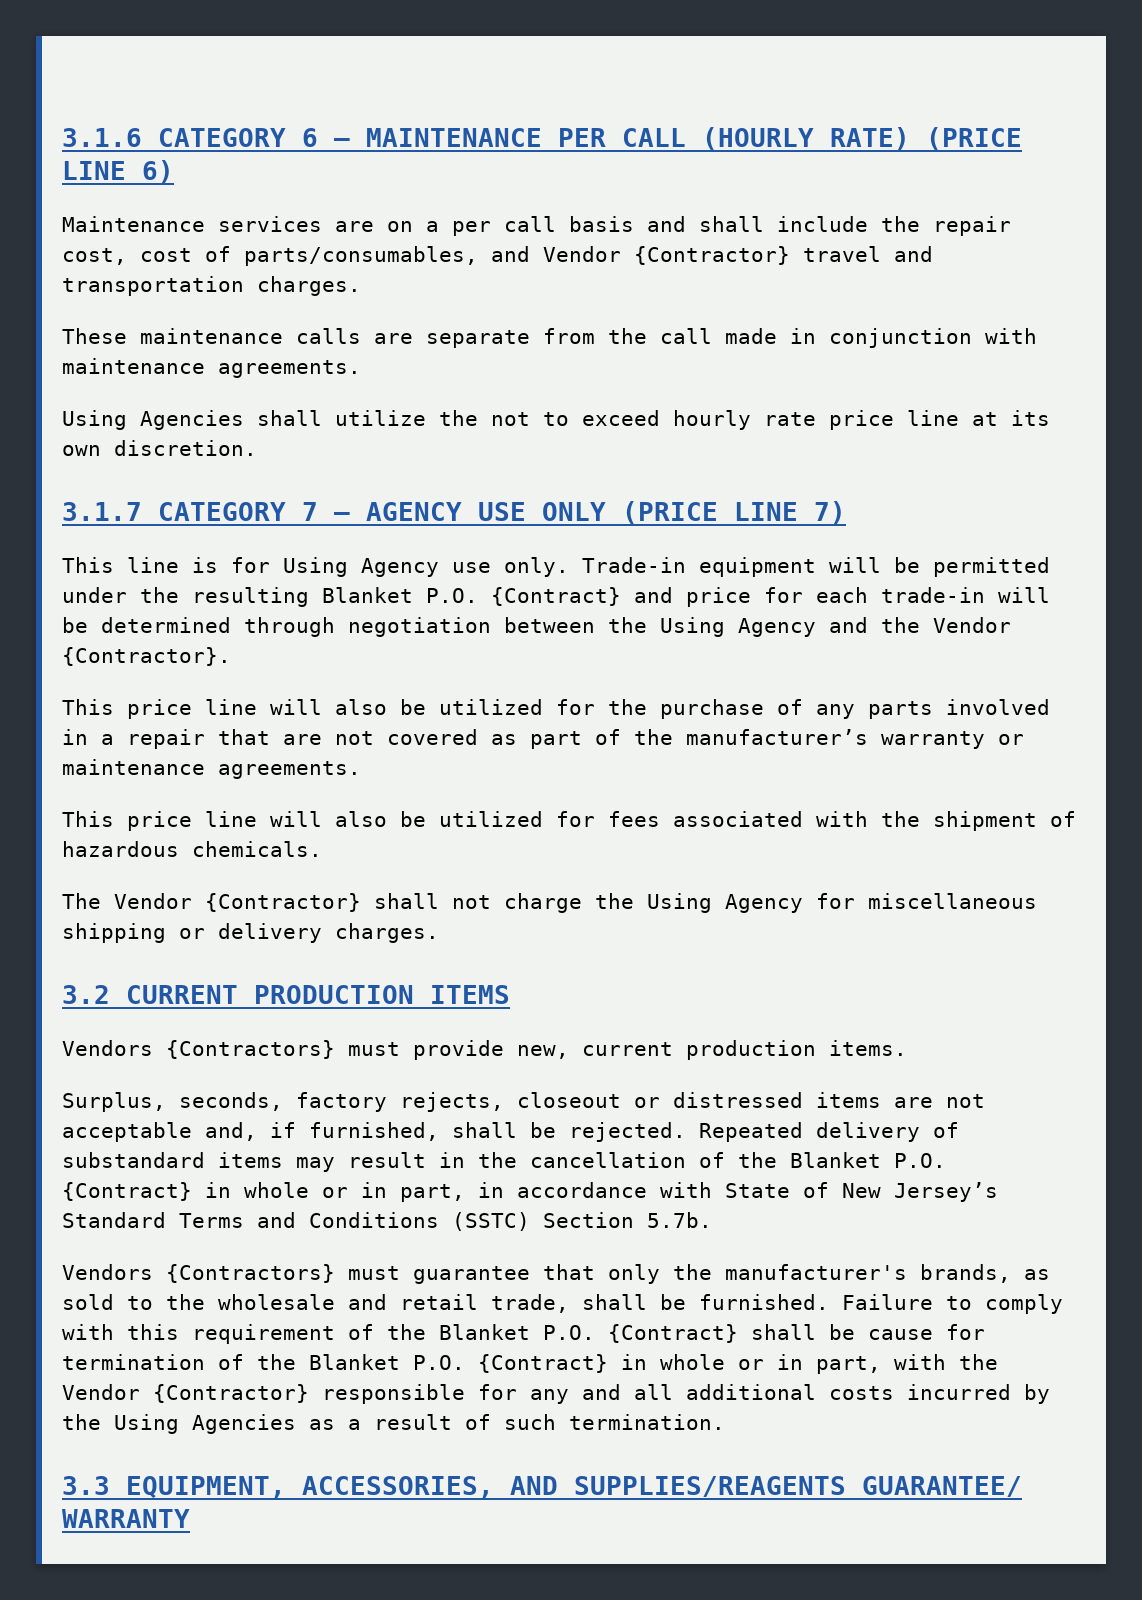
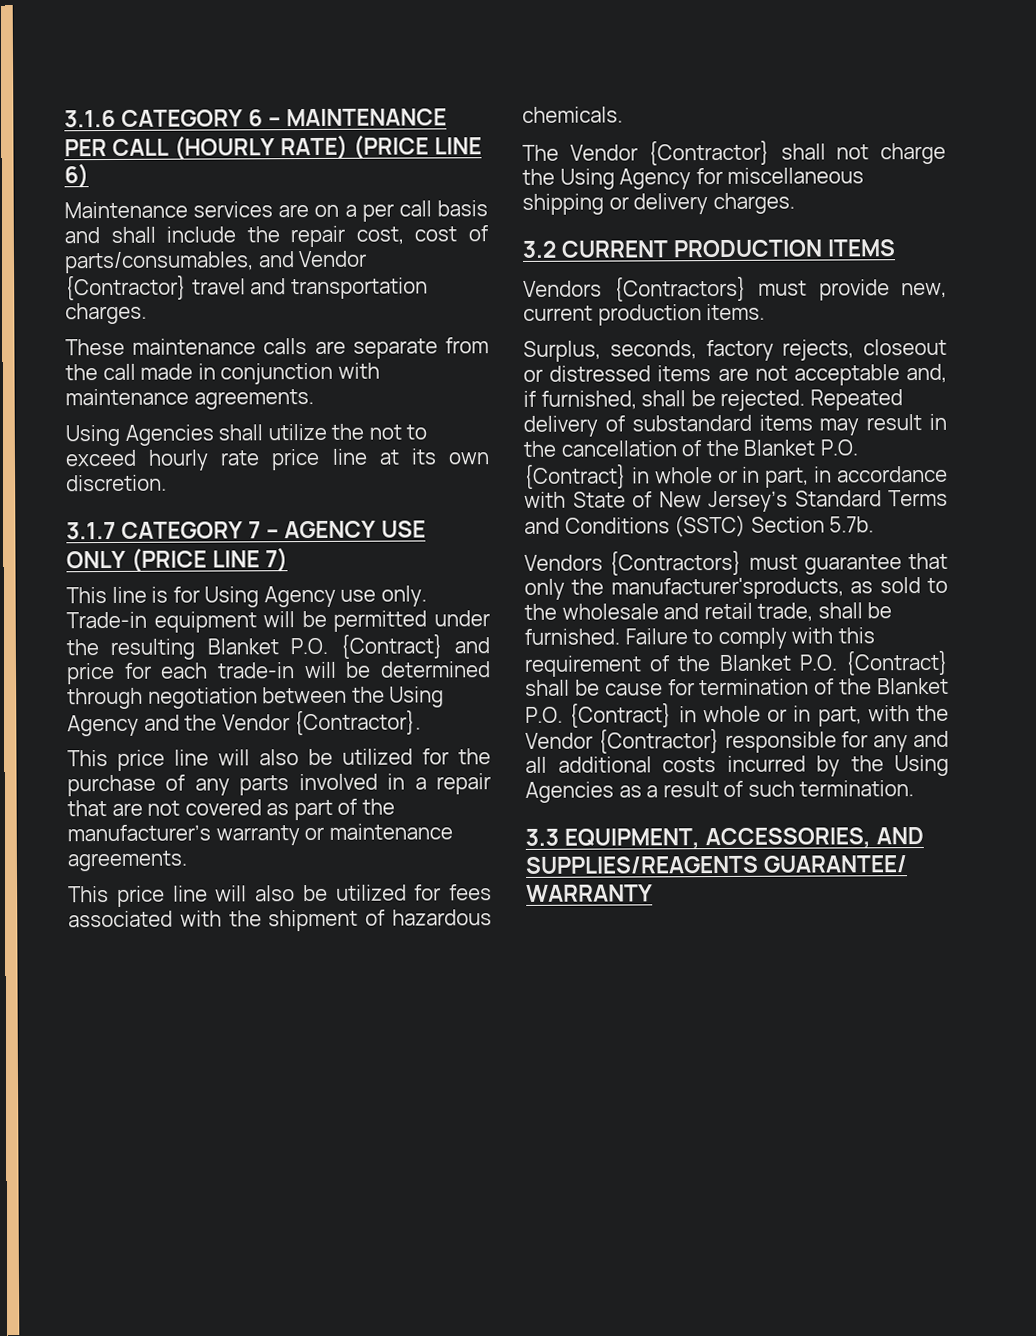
[725,1264,1011,1283] manufacturer's brands, -> [610,577,844,600] manufacturer'sproducts,

